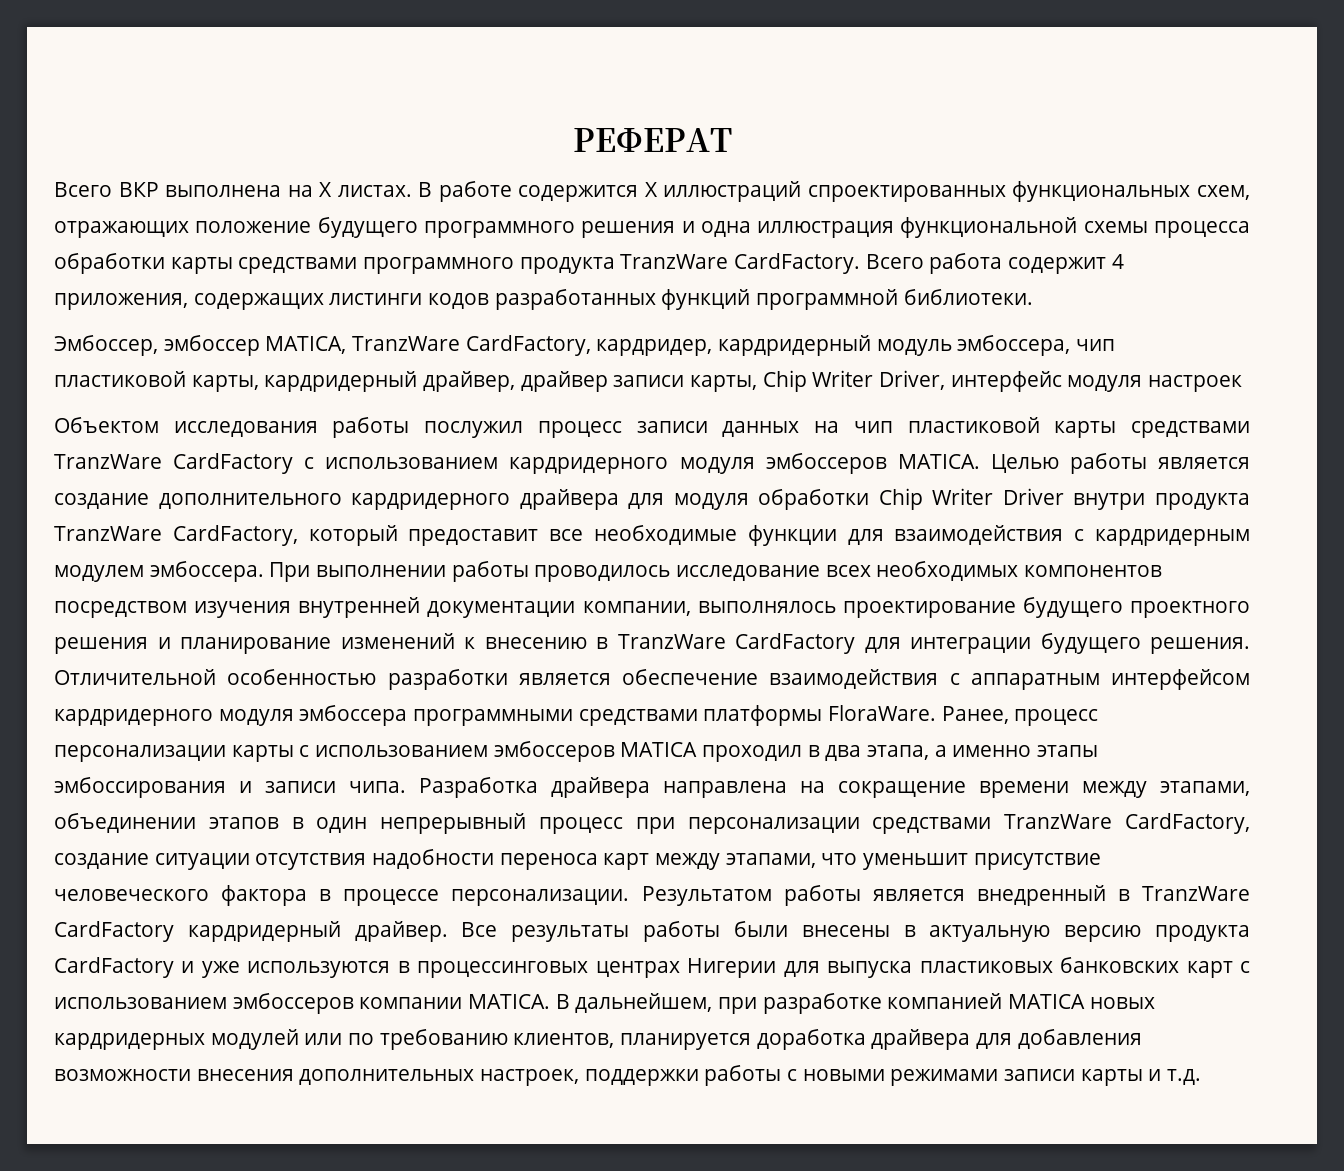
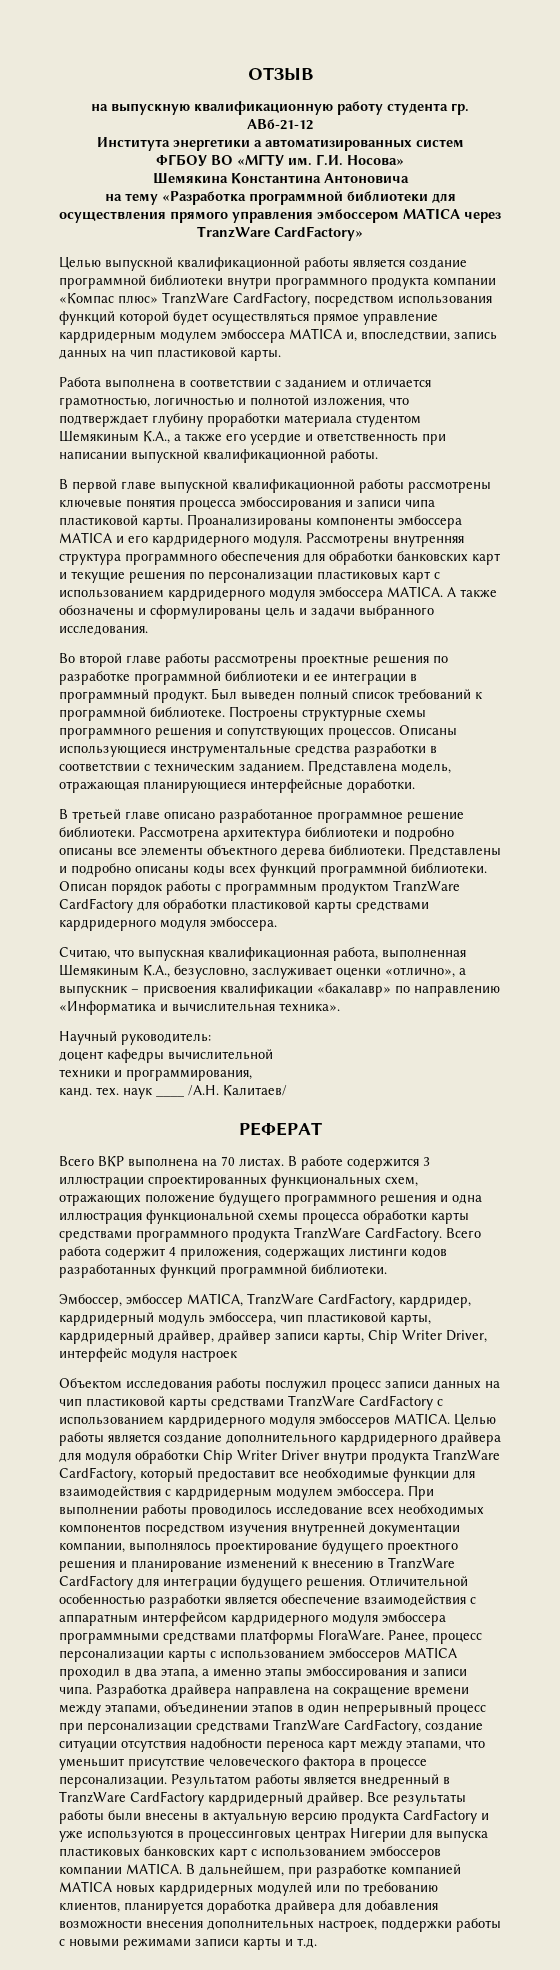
(572, 140) none -> [247,67,313,80] [91,101,469,115] [247,119,313,130] [96,137,464,151] [156,154,404,166] [152,173,409,184] [104,191,456,205] [59,208,501,223] [197,226,363,241] [59,257,467,271] [59,275,496,289] [59,292,492,307] [59,311,438,325] [59,328,497,343] [59,347,281,361] [59,377,431,389] [59,395,409,409] [59,413,421,427] [59,431,446,445] [59,449,378,463] [59,479,491,493] [59,497,435,511] [59,514,462,529] [59,532,464,547] [59,551,500,565] [59,571,440,583] [59,586,497,601] [59,605,434,619] [59,625,148,635] [59,653,448,667] [59,671,417,685] [59,688,482,703] [59,706,426,721] [59,725,457,739] [59,743,437,757] [59,760,451,775] [59,779,415,793] [59,809,464,823] [59,827,454,841] [59,844,501,859] [59,863,487,877] [59,880,460,895] [59,898,429,913] [59,917,277,931] [59,947,466,961] [59,965,466,979] [59,983,500,997] [59,1001,340,1015] [59,1031,211,1045] [59,1049,273,1063] [59,1069,252,1081] [59,1085,287,1099] ОТЗЫВ // на выпускную квалификационную работу студента гр. АВб-21-12 // Института энергетики а автоматизированных систем // ФГБОУ ВО «МГТУ им. Г.И. Носова» // Шемякина Константина Антоновича // на тему «Разработка программной библиотеки для осуществления прямого управления эмбоссером MATICA через TranzWare CardFactory» // Целью выпускной квалификационной работы является создание программной библиотеки внутри программного продукта компании «Компас плюс» TranzWare CardFactory, посредством использования функций которой будет осуществляться прямое управление кардридерным модулем эмбоссера MATICA и, впоследствии, запись данных на чип пластиковой карты. // Работа выполнена в соответствии с заданием и отличается грамотностью, логичностью и полнотой изложения, что подтверждает глубину проработки материала студентом Шемякиным К.А., а также его усердие и ответственность при написании выпускной квалификационной работы. // В первой главе выпускной квалификационной работы рассмотрены ключевые понятия процесса эмбоссирования и записи чипа пластиковой карты. Проанализированы компоненты эмбоссера MATICA и его кардридерного модуля. Рассмотрены внутренняя структура программного обеспечения для обработки банковских карт и текущие решения по персонализации пластиковых карт с использованием кардридерного модуля эмбоссера MATICA. А также обозначены и сформулированы цель и задачи выбранного исследования. // Во второй главе работы рассмотрены проектные решения по разработке программной библиотеки и ее интеграции в программный продукт. Был выведен полный список требований к программной библиотеке. Построены структурные схемы программного решения и сопутствующих процессов. Описаны использующиеся инструментальные средства разработки в соответствии с техническим заданием. Представлена модель, отражающая планирующиеся интерфейсные доработки. // В третьей главе описано разработанное программное решение библиотеки. Рассмотрена архитектура библиотеки и подробно описаны все элементы объектного дерева библиотеки. Представлены и подробно описаны коды всех функций программной библиотеки. Описан порядок работы с программным продуктом TranzWare CardFactory для обработки пластиковой карты средствами кардридерного модуля эмбоссера. // Считаю, что выпускная квалификационная работа, выполненная Шемякиным К.А., безусловно, заслуживает оценки «отлично», а выпускник – присвоения квалификации «бакалавр» по направлению «Информатика и вычислительная техника». // Научный руководитель: // доцент кафедры вычислительной // техники и программирования, // канд. тех. наук ____ /А.Н. Калитаев/ //
[319,182,333,197] Х -> [221,1156,235,1166] 70
[644,181,802,202] Х иллюстраций -> [423,1157,430,1166] [59,1176,144,1188] 3 иллюстрации

